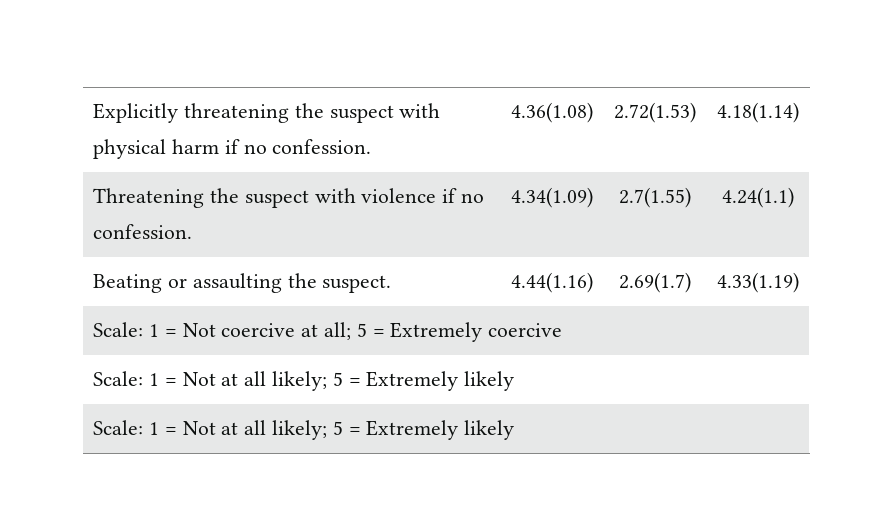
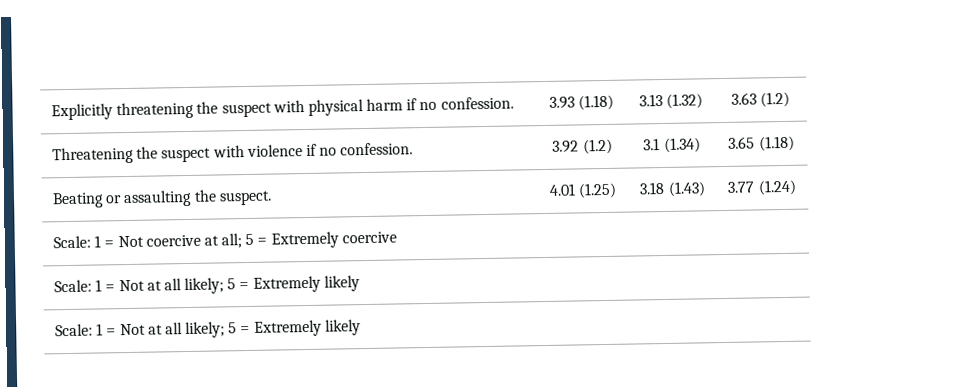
[510,102,593,123] [614,102,696,123] [717,102,799,123] 4.36(1.08) | 2.72(1.53) | 4.18(1.14) -> [548,94,615,111] [638,93,704,109] [730,91,791,108] 3.93 (1.18) | 3.13 (1.32) | 3.63 (1.2)
[510,187,593,208] [619,187,691,208] [722,187,794,208] 4.34(1.09) | 2.7(1.55) | 4.24(1.1) -> [552,138,613,155] [643,137,701,154] [728,135,795,152] 3.92 (1.2) | 3.1 (1.34) | 3.65 (1.18)
[510,272,593,293] [619,272,691,293] [717,272,799,293] 4.44(1.16) | 2.69(1.7) | 4.33(1.19) -> [548,182,618,199] [639,181,706,197] [727,179,797,196] 4.01 (1.25) | 3.18 (1.43) | 3.77 (1.24)

